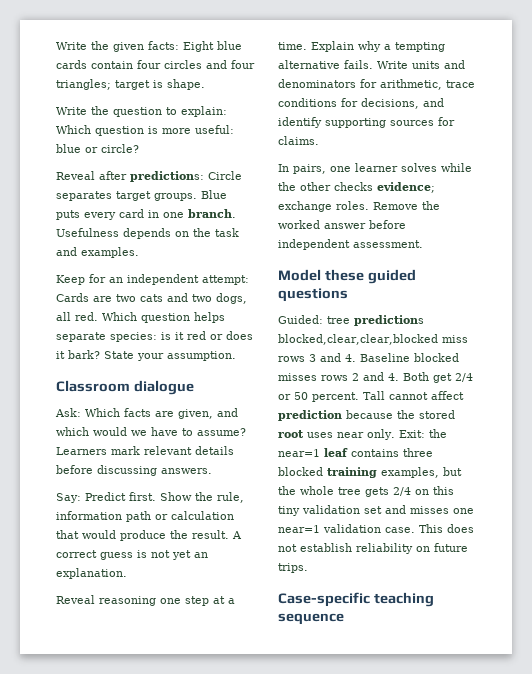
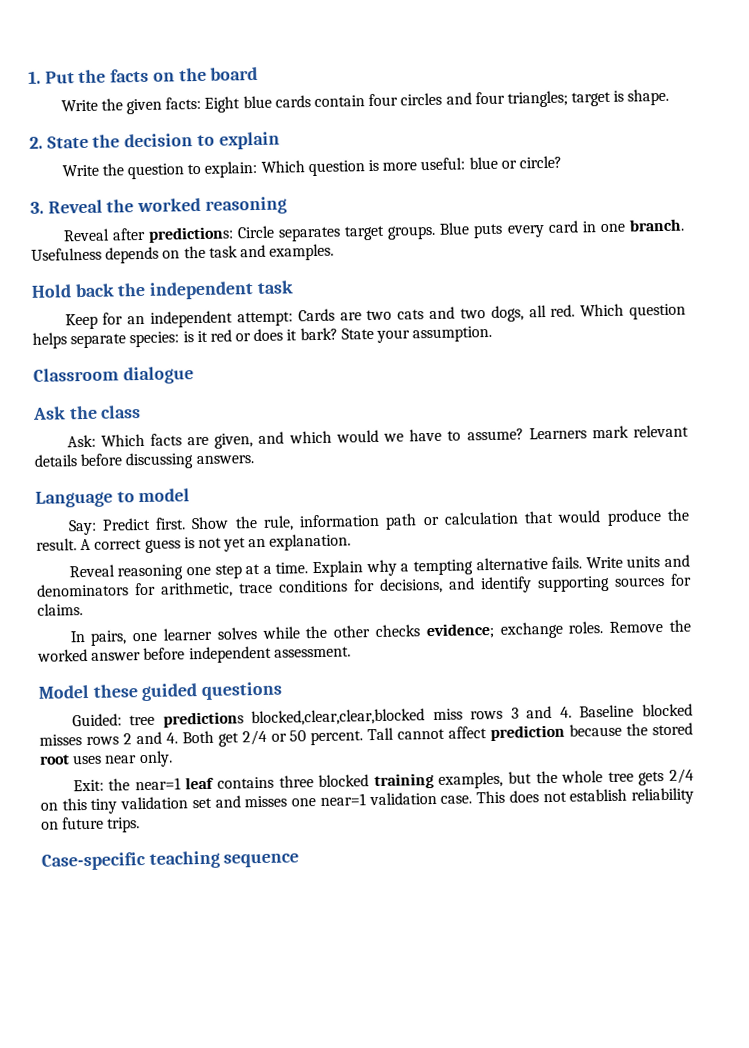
(56, 46) none -> [28,66,259,84] 1. Put the facts on the board //
(205, 84) none -> [29,131,280,150] // 2. State the decision to explain
(139, 148) none -> [30,196,287,215] // 3. Reveal the worked reasoning
(139, 252) none -> [31,280,294,300] // Hold back the independent task
(194, 387) none -> [32,405,142,420] // Ask the class
(212, 471) none -> [35,488,191,508] // Language to model
(395, 434) none -> (173, 759) //

